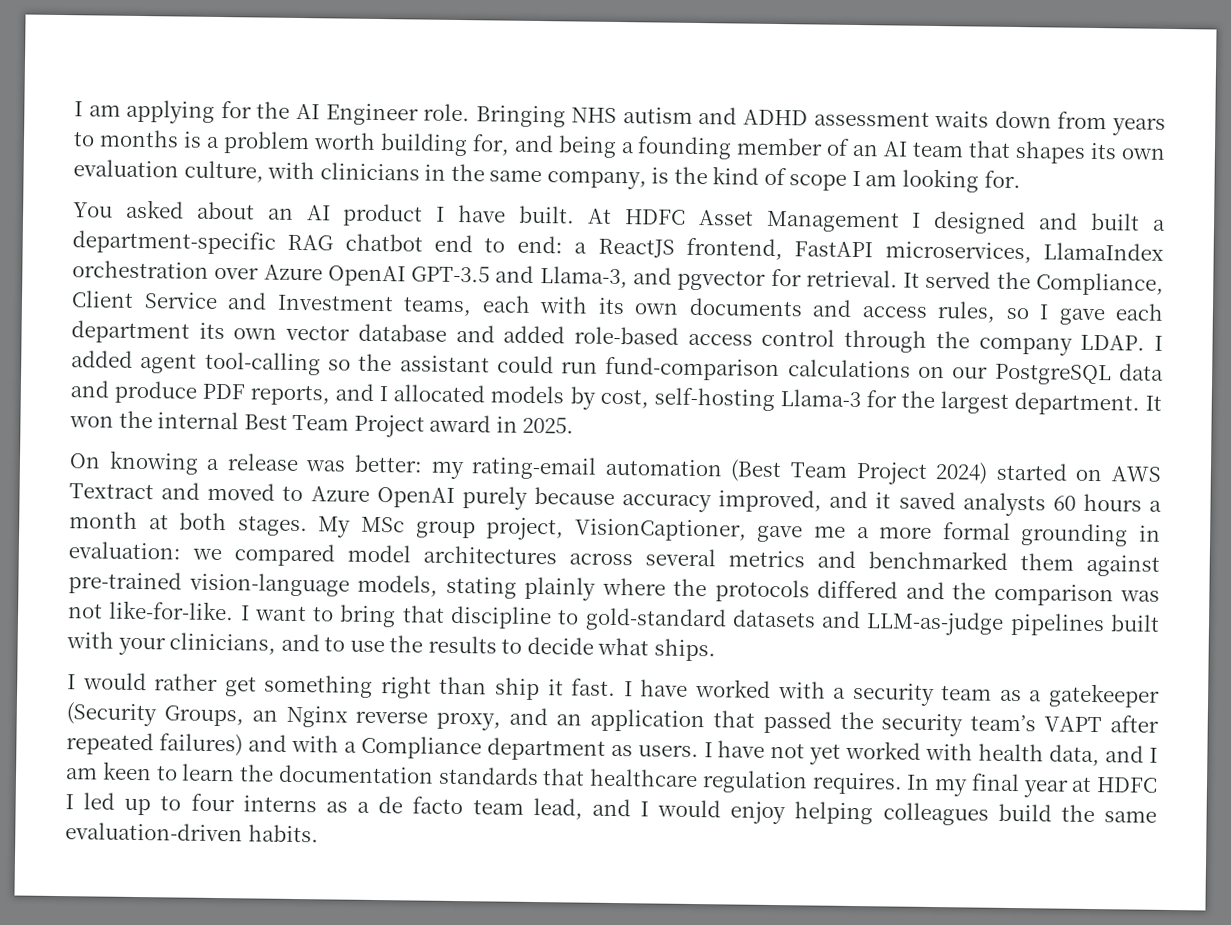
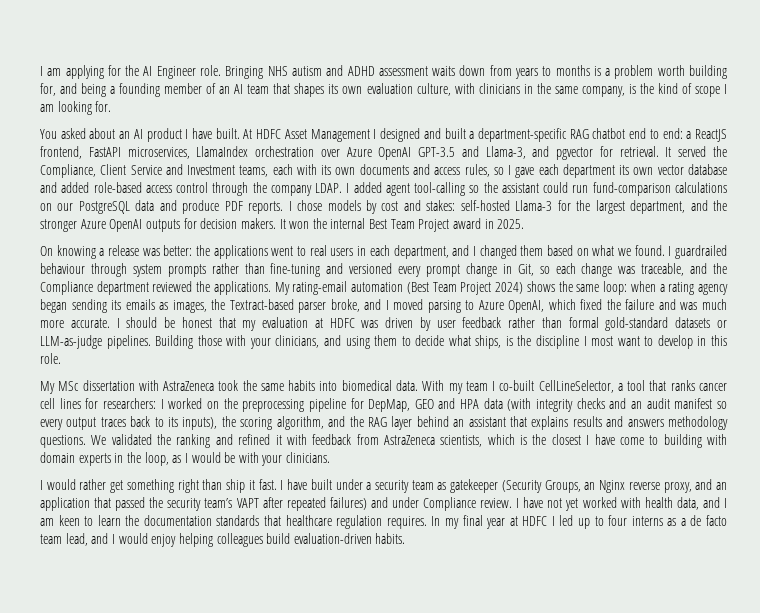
[250,383,1140,416] reports, and I allocated models by cost, self-hosting Llama-3 for the largest department. -> [248,200,727,214] [40,218,276,232] reports. I chose models by cost and stakes: self-hosted Llama-3 for the largest department, and the stronger Azure OpenAI outputs for decision makers.
[430,460,465,480] my -> [196,245,727,259] [40,263,727,277] [40,281,290,295] the applications went to real users in each department, and I changed them based on what we found. I guardrailed behaviour through system prompts rather than fine-tuning and versioned every prompt change in Git, so each change was traceable, and the Compliance department reviewed the applications. My
[995,462,1161,482] [69,482,1162,517] [69,511,1161,547] [68,541,1160,577] [68,571,1160,607] [68,600,1160,637] [66,631,716,662] started on AWS Textract and moved to Azure OpenAI purely because accuracy improved, and it saved analysts 60 hours a month at both stages. My MSc group project, VisionCaptioner, gave me a more formal grounding in evaluation: we compared model architectures across several metrics and benchmarked them against pre-trained vision-language models, stating plainly where the protocols differed and the comparison was not like-for-like. I want to bring that discipline to gold-standard datasets and LLM-as-judge pipelines built with your clinicians, and to use the results to decide what ships. -> [526,281,728,295] [40,299,728,313] [40,317,728,331] [40,335,728,349] [40,353,61,364] [40,380,727,394] [40,398,728,412] [40,416,728,430] [40,434,728,448] [40,452,331,466] shows the same loop: when a rating agency began sending its emails as images, the Textract-based parser broke, and I moved parsing to Azure OpenAI, which fixed the failure and was much more accurate. I should be honest that my evaluation at HDFC was driven by user feedback rather than formal gold-standard datasets or LLM-as-judge pipelines. Building those with your clinicians, and using them to decide what ships, is the discipline I most want to develop in this role. // My MSc dissertation with AstraZeneca took the same habits into biomedical data. With my team I co-built CellLineSelector, a tool that ranks cancer cell lines for researchers: I worked on the preprocessing pipeline for DepMap, GEO and HPA data (with integrity checks and an audit manifest so every output traces back to its inputs), the scoring algorithm, and the RAG layer behind an assistant that explains results and answers methodology questions. We validated the ranking and refined it with feedback from AstraZeneca scientists, which is the closest I have come to building with domain experts in the loop, as I would be with your clinicians.
[694,679,826,699] worked with -> [310,479,363,490] built under
[1029,690,1043,702] a -> (447, 486) none
[290,734,699,761] with a Compliance department as users. -> [391,497,513,511] under Compliance review.
[1060,804,1157,823] the same -> (291, 538) none

